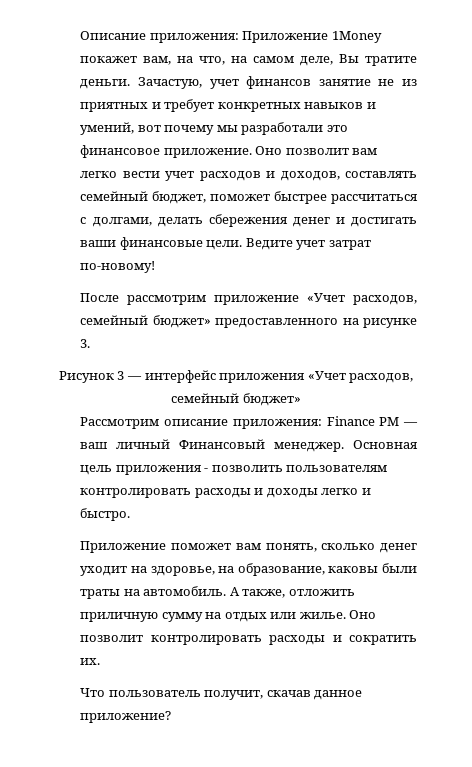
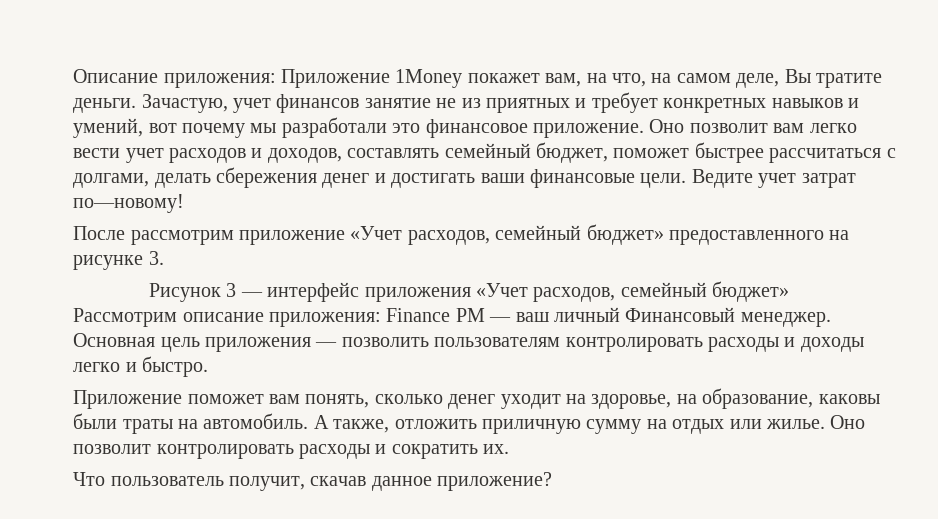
[80,261,156,273] по-новому! -> [73,194,185,213] по―новому!
[204,468,209,472] - -> [315,342,338,347] ―

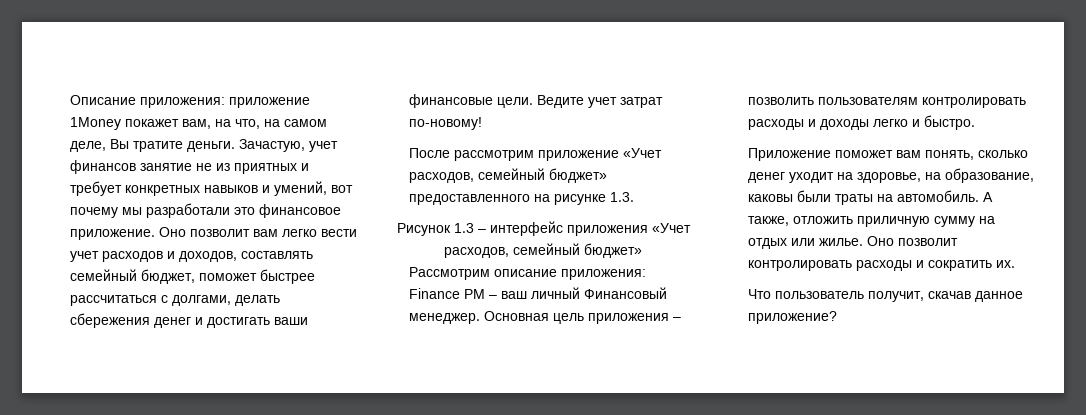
[281,69,391,88] Приложение -> [228,97,310,108] приложение
[73,194,185,213] по―новому! -> [408,117,482,130] по-новому!
[148,251,164,265] 3. -> [609,192,634,202] 1.3.
[226,283,263,297] 3 — -> [453,223,486,233] 1.3 –
[489,317,512,322] — -> [488,295,497,299] –
[315,342,338,347] ― -> [672,317,681,321] –

